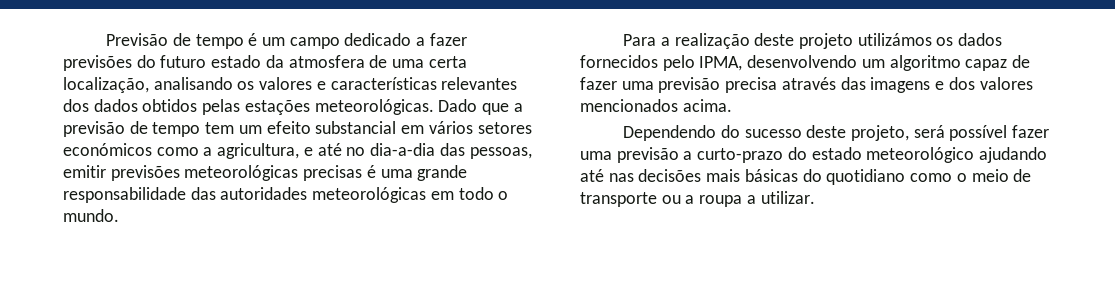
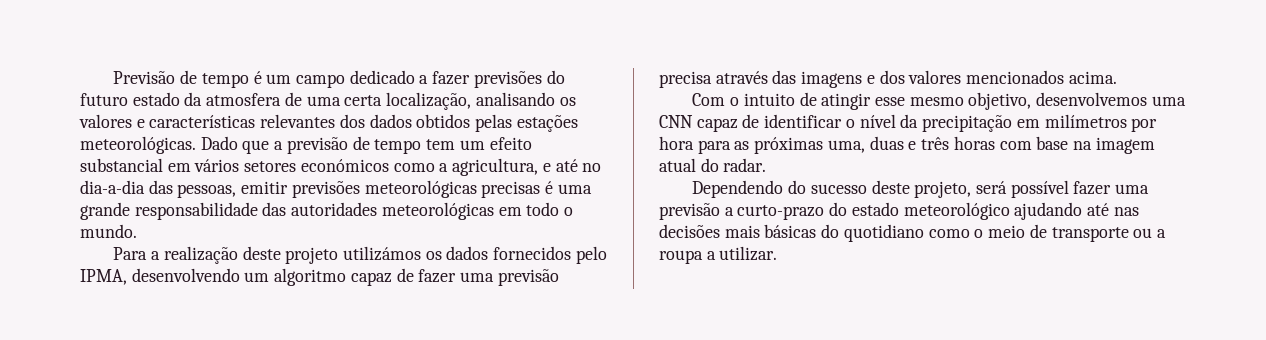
(732, 105) none -> [692,92,1186,110] [659,114,1158,132] [659,136,1155,154] [659,158,767,172] // Com o intuito de atingir esse mesmo objetivo, desenvolvemos uma CNN capaz de identificar o nível da precipitação em milímetros por hora para as próximas uma, duas e três horas com base na imagem atual do radar.

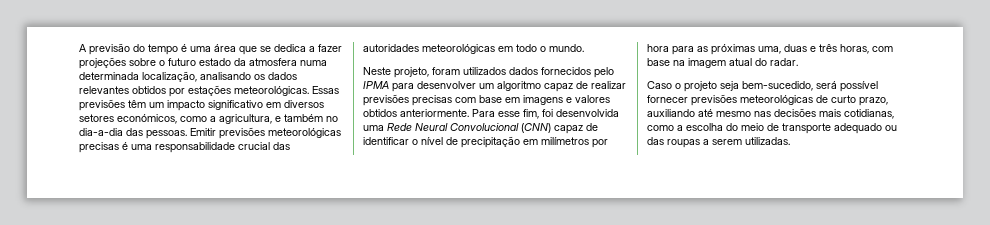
[113,70,565,88] [80,92,576,110] [79,114,578,132] [80,136,532,154] [80,158,389,172] Previsão de tempo é um campo dedicado a fazer previsões do futuro estado da atmosfera de uma certa localização, analisando os valores e características relevantes dos dados obtidos pelas estações meteorológicas. Dado que a previsão de tempo tem um efeito substancial em vários setores económicos -> [79,43,342,55] [79,57,327,69] [79,71,297,82] [79,85,339,97] [79,99,324,111] [79,114,177,124] A previsão do tempo é uma área que se dedica a fazer projeções sobre o futuro estado da atmosfera numa determinada localização, analisando os dados relevantes obtidos por estações meteorológicas. Essas previsões têm um impacto significativo em diversos setores económicos,
[555,159,578,172] até -> [284,114,323,122] também
[177,181,289,198] pessoas, emitir -> [146,128,216,139] pessoas. Emitir
[80,202,258,220] grande responsabilidade -> [155,142,270,153] responsabilidade crucial
[113,246,607,264] [80,268,559,286] [659,70,1117,88] [692,92,1186,110] [659,115,693,128] Para a realização deste projeto utilizámos os dados fornecidos pelo IPMA, desenvolvendo um algoritmo capaz de fazer uma previsão precisa através das imagens e dos valores mencionados acima. // Com o intuito de atingir esse mesmo objetivo, desenvolvemos uma CNN -> [363,67,614,78] [363,81,626,92] [363,94,610,106] [363,109,619,119] [363,123,551,133] Neste projeto, foram utilizados dados fornecidos pelo IPMA para desenvolver um algoritmo capaz de realizar previsões precisas com base em imagens e valores obtidos anteriormente. Para esse fim, foi desenvolvida uma Rede Neural Convolucional (CNN)
[900,114,919,128] da -> [446,137,458,145] de
[953,136,995,150] horas -> [840,44,869,54] horas,
[692,180,1150,198] [659,202,1139,220] [659,224,1166,242] [659,246,778,264] Dependendo do sucesso deste projeto, será possível fazer uma previsão a curto-prazo do estado meteorológico ajudando até nas decisões mais básicas do quotidiano como o meio de transporte ou a roupa a utilizar. -> [647,81,878,92] [647,94,888,106] [647,108,894,119] [647,123,897,134] [647,137,790,148] Caso o projeto seja bem-sucedido, será possível fornecer previsões meteorológicas de curto prazo, auxiliando até mesmo nas decisões mais cotidianas, como a escolha do meio de transporte adequado ou das roupas a serem utilizadas.

